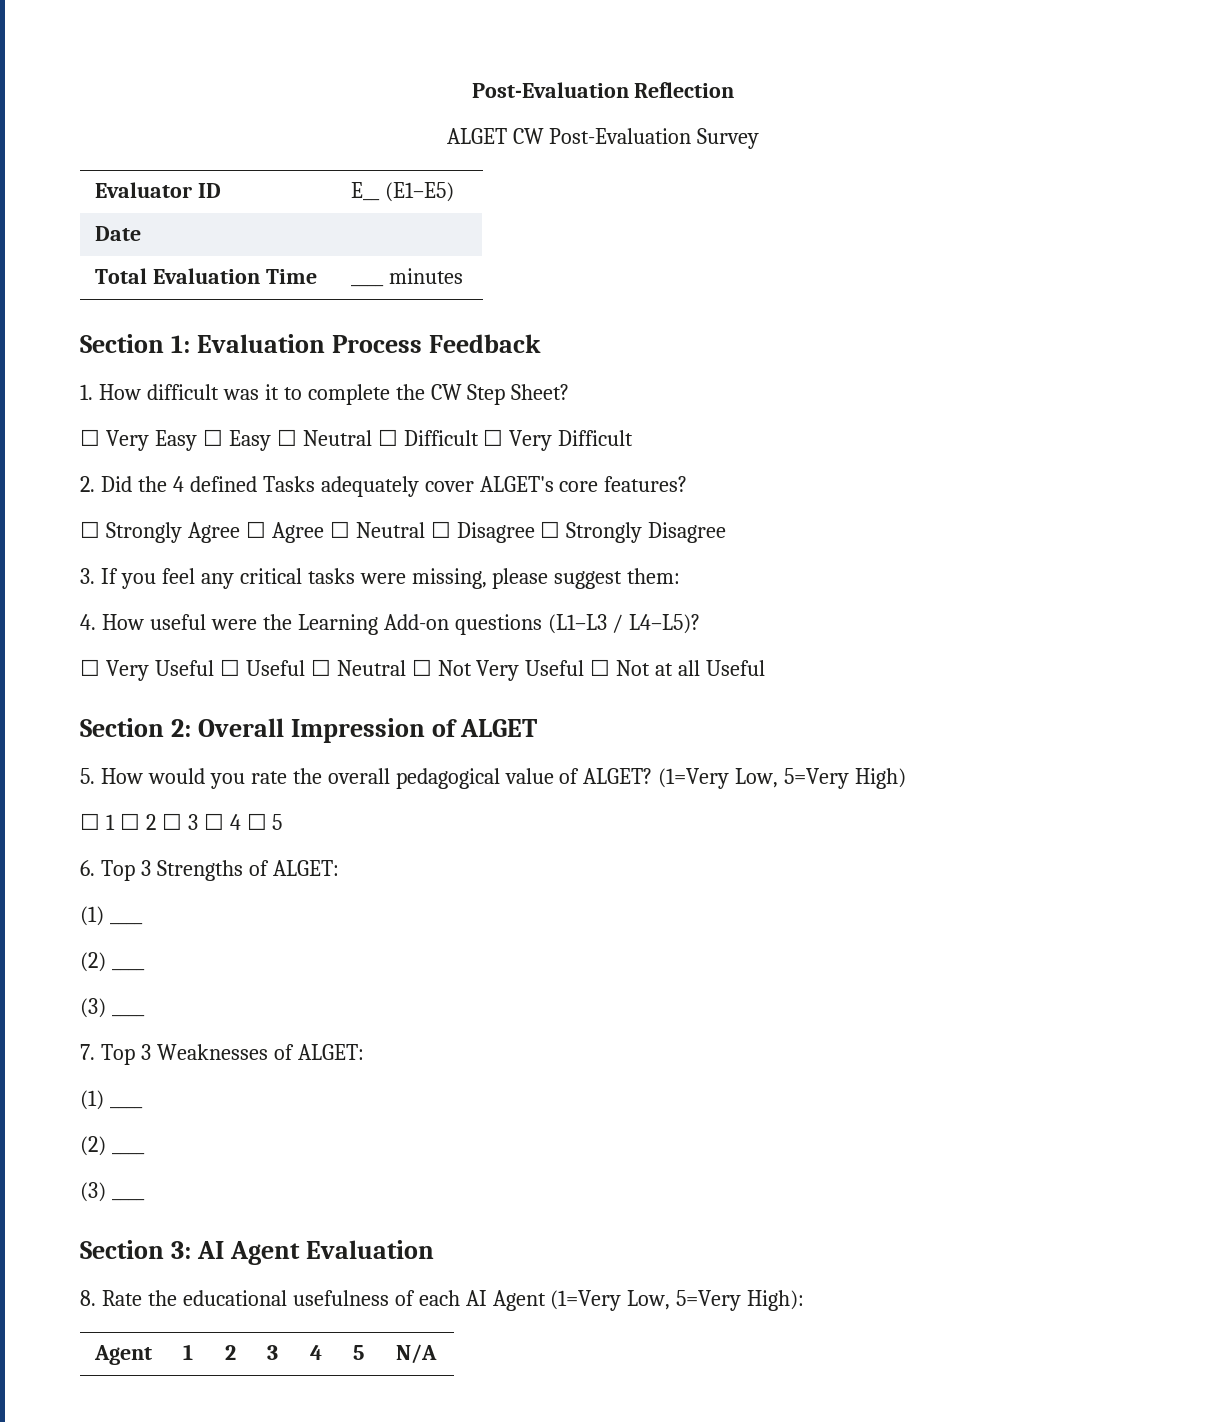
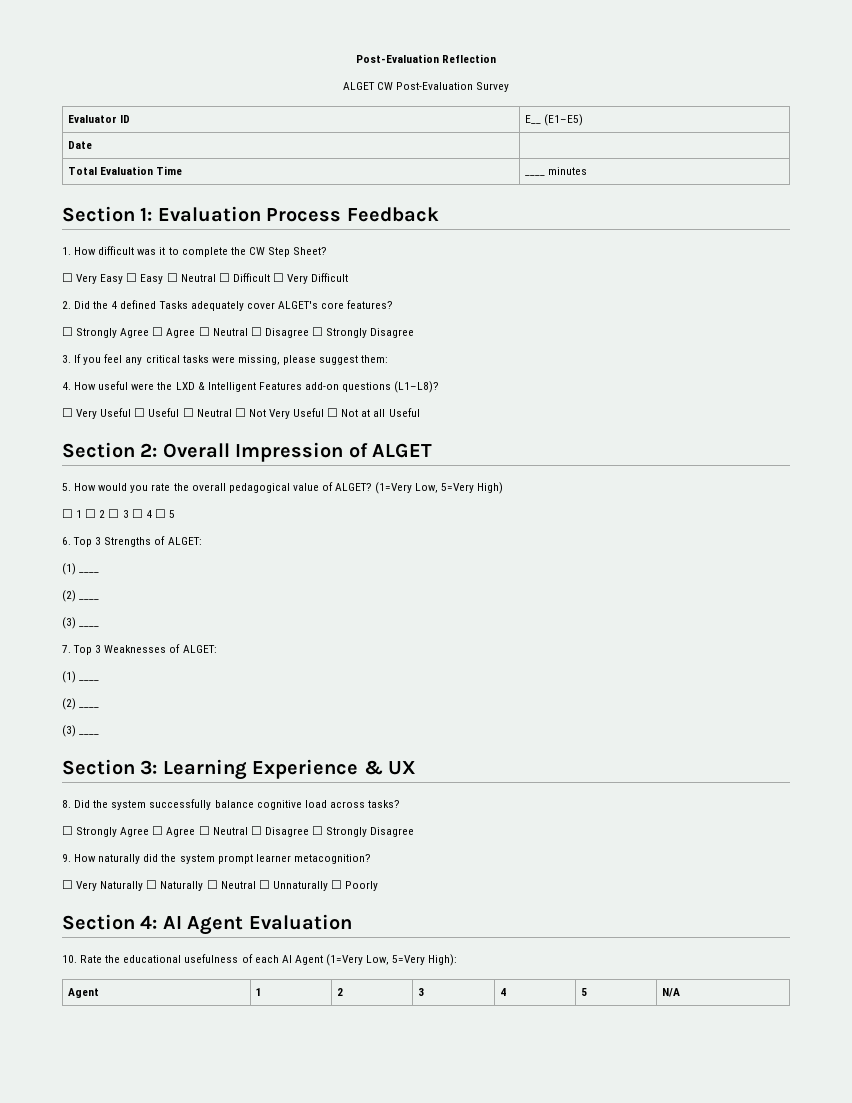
[297,614,701,635] Learning Add-on questions (L1–L3 / L4–L5)? -> [175,381,440,393] LXD & Intelligent Features add-on questions (L1–L8)?
(191, 1250) none -> [162,759,416,780] [62,799,400,810] [62,826,415,837] [62,854,371,864] [62,880,379,891] [62,914,158,930] Learning Experience & UX // 8. Did the system successfully balance cognitive load across tasks? // ☐ Strongly Agree ☐ Agree ☐ Neutral ☐ Disagree ☐ Strongly Disagree // 9. How naturally did the system prompt learner metacognition? // ☐ Very Naturally ☐ Naturally ☐ Neutral ☐ Unnaturally ☐ Poorly // Section 4:
[80,1290,96,1306] 8. -> [62,955,77,963] 10.

